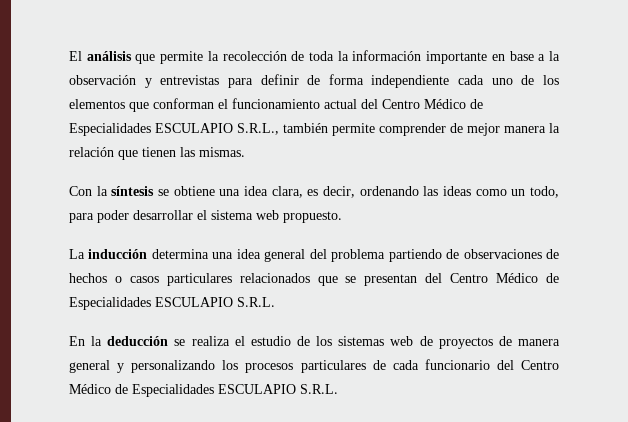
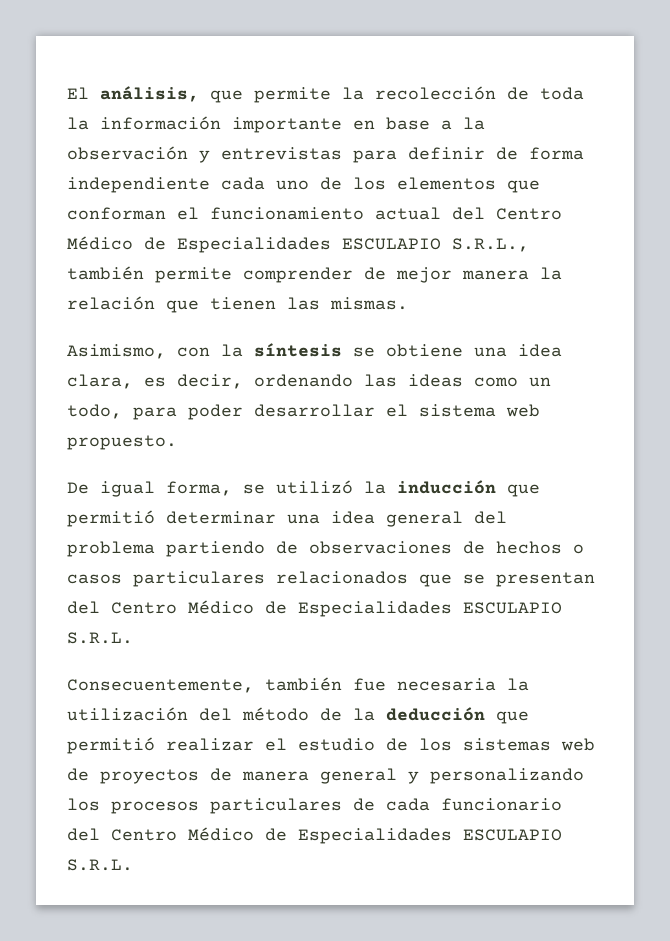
[86,51,132,61] análisis -> [100,86,199,102] análisis,
[69,186,92,196] Con -> [67,344,210,359] Asimismo, con
[69,249,209,259] La inducción determina -> [67,480,540,497] [67,510,276,527] De igual forma, se utilizó la inducción que permitió determinar
[69,336,230,346] En la deducción se realiza -> [67,677,529,693] [67,707,529,724] [67,737,254,754] Consecuentemente, también fue necesaria la utilización del método de la deducción que permitió realizar

